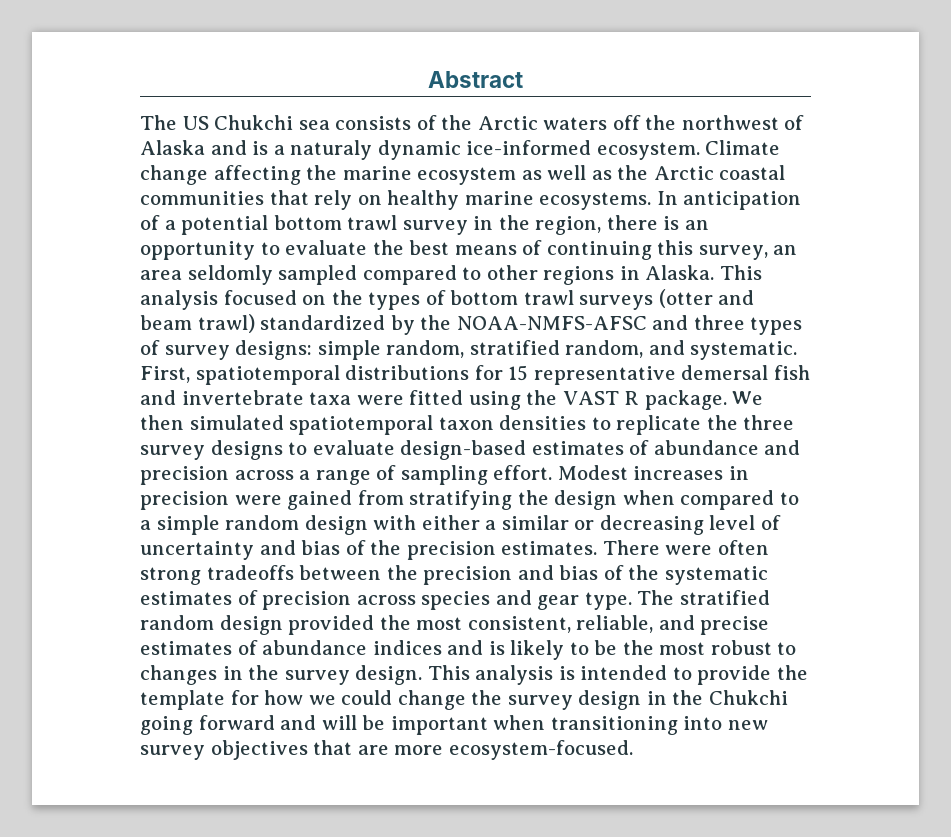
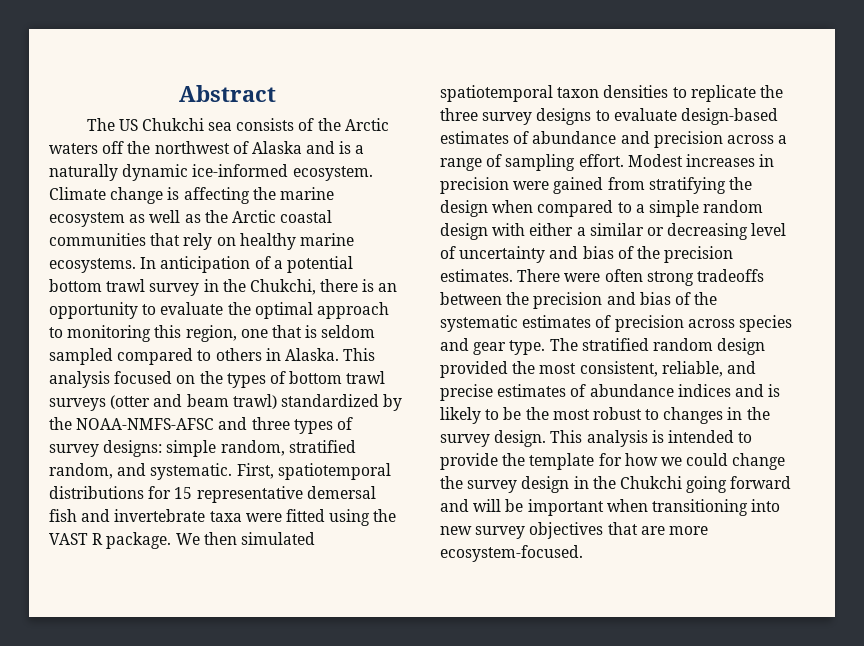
[290,140,373,160] naturaly -> [49,164,118,181] naturally
(208, 175) none -> [167,187,180,200] is
[535,216,602,235] region, -> [249,279,316,295] Chukchi,
[409,240,798,260] [140,265,273,285] best means of continuing this survey, an area seldomly -> [254,302,389,319] [49,325,376,342] optimal approach to monitoring this region, one that is seldom
[486,265,615,285] other regions -> [215,348,262,361] others

